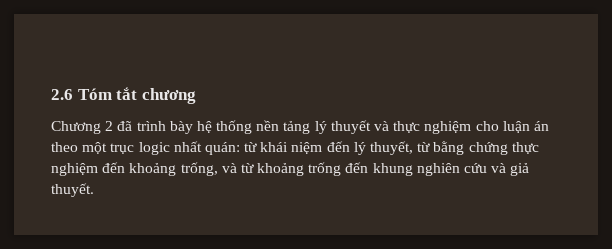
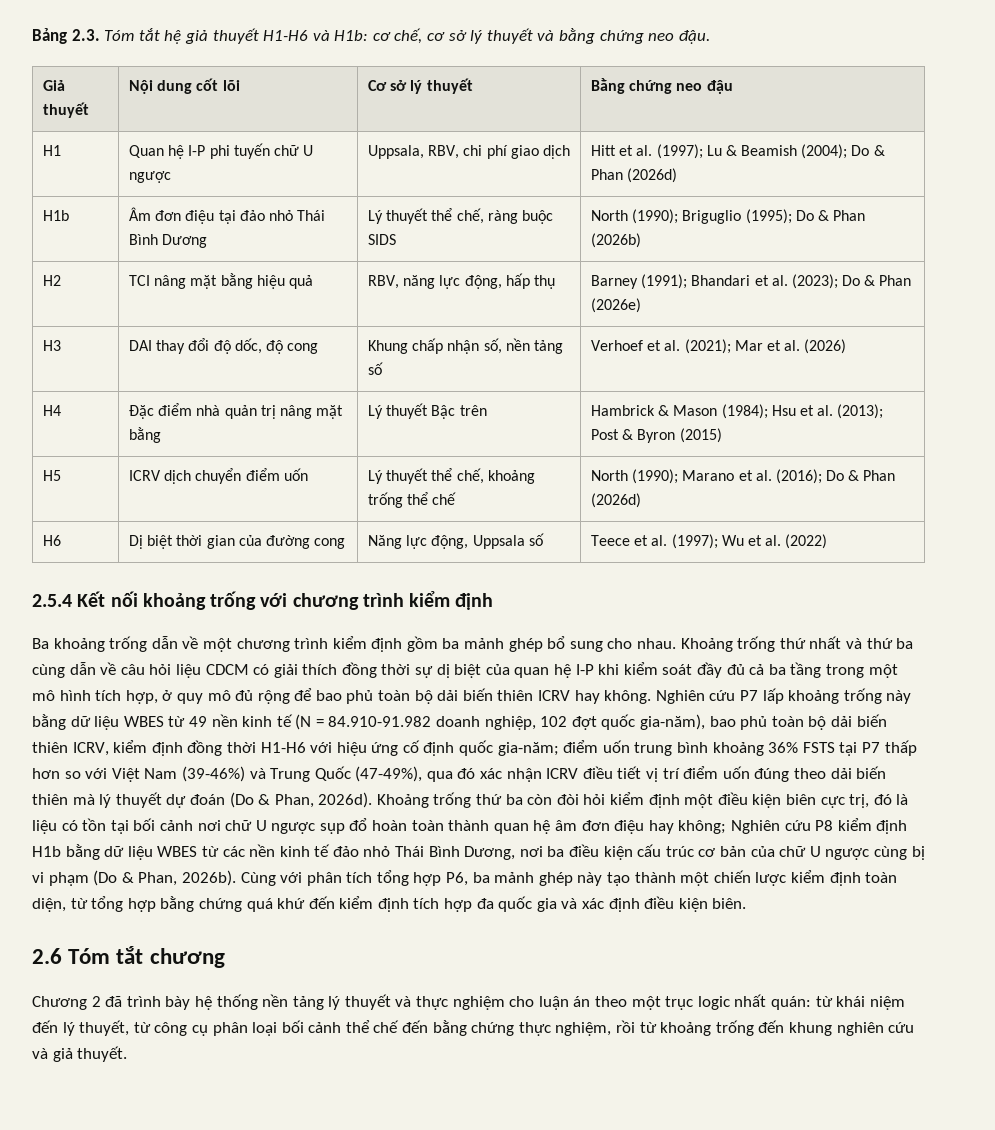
(51, 94) none -> [32,28,710,44] [42,80,65,91] [42,102,89,118] [128,78,240,94] [367,78,473,94] [590,78,733,94] [42,145,61,156] [128,143,314,159] [128,171,171,183] [367,145,570,159] [590,144,885,159] [590,168,678,183] [42,210,69,221] [128,207,326,224] [128,234,208,248] [367,208,553,224] [367,234,396,245] [590,209,866,224] [590,233,641,248] [42,275,61,286] [128,273,313,289] [367,273,555,289] [590,274,912,289] [590,298,641,313] [42,340,61,351] [128,338,319,354] [367,338,563,354] [367,362,383,375] [590,339,847,354] [42,405,61,416] [128,403,344,419] [128,427,161,443] [367,403,487,419] [590,404,884,419] [590,428,722,443] [42,470,61,481] [128,468,308,484] [367,468,535,484] [367,492,457,508] [590,469,896,484] [590,493,641,508] [42,535,61,546] [128,535,346,549] [367,533,544,549] [590,534,828,549] [32,591,494,610] [32,636,914,652] [32,662,898,678] [32,688,912,704] [32,714,887,730] [32,740,917,756] [32,766,887,782] [32,792,909,808] [32,818,908,834] [32,844,925,860] [32,870,898,886] [32,896,747,912] Bảng 2.3. Tóm tắt hệ giả thuyết H1-H6 và H1b: cơ chế, cơ sở lý thuyết và bằng chứng neo đậu. // Giả thuyết | Nội dung cốt lõi | Cơ sở lý thuyết | Bằng chứng neo đậu // H1 | Quan hệ I-P phi tuyến chữ U ngược | Uppsala, RBV, chi phí giao dịch | Hitt et al. (1997); Lu & Beamish (2004); Do & Phan (2026d) // H1b | Âm đơn điệu tại đảo nhỏ Thái Bình Dương | Lý thuyết thể chế, ràng buộc SIDS | North (1990); Briguglio (1995); Do & Phan (2026b) // H2 | TCI nâng mặt bằng hiệu quả | RBV, năng lực động, hấp thụ | Barney (1991); Bhandari et al. (2023); Do & Phan (2026e) // H3 | DAI thay đổi độ dốc, độ cong | Khung chấp nhận số, nền tảng số | Verhoef et al. (2021); Mar et al. (2026) // H4 | Đặc điểm nhà quản trị nâng mặt bằng | Lý thuyết Bậc trên | Hambrick & Mason (1984); Hsu et al. (2013); Post & Byron (2015) // H5 | ICRV dịch chuyển điểm uốn | Lý thuyết thể chế, khoảng trống thể chế | North (1990); Marano et al. (2016); Do & Phan (2026d) // H6 | Dị biệt thời gian của đường cong | Năng lực động, Uppsala số | Teece et al. (1997); Wu et al. (2022) // 2.5.4 Kết nối khoảng trống với chương trình kiểm định // Ba khoảng trống dẫn về một chương trình kiểm định gồm ba mảnh ghép bổ sung cho nhau. Khoảng trống thứ nhất và thứ ba cùng dẫn về câu hỏi liệu CDCM có giải thích đồng thời sự dị biệt của quan hệ I-P khi kiểm soát đầy đủ cả ba tầng trong một mô hình tích hợp, ở quy mô đủ rộng để bao phủ toàn bộ dải biến thiên ICRV hay không. Nghiên cứu P7 lấp khoảng trống này bằng dữ liệu WBES từ 49 nền kinh tế (N = 84.910-91.982 doanh nghiệp, 102 đợt quốc gia-năm), bao phủ toàn bộ dải biến thiên ICRV, kiểm định đồng thời H1-H6 với hiệu ứng cố định quốc gia-năm; điểm uốn trung bình khoảng 36% FSTS tại P7 thấp hơn so với Việt Nam (39-46%) và Trung Quốc (47-49%), qua đó xác nhận ICRV điều tiết vị trí điểm uốn đúng theo dải biến thiên mà lý thuyết dự đoán (Do & Phan, 2026d). Khoảng trống thứ ba còn đòi hỏi kiểm định một điều kiện biên cực trị, đó là liệu có tồn tại bối cảnh nơi chữ U ngược sụp đổ hoàn toàn thành quan hệ âm đơn điệu hay không; Nghiên cứu P8 kiểm định H1b bằng dữ liệu WBES từ các nền kinh tế đảo nhỏ Thái Bình Dương, nơi ba điều kiện cấu trúc cơ bản của chữ U ngược cùng bị vi phạm (Do & Phan, 2026b). Cùng với phân tích tổng hợp P6, ba mảnh ghép này tạo thành một chiến lược kiểm định toàn diện, từ tổng hợp bằng chứng quá khứ đến kiểm định tích hợp đa quốc gia và xác định điều kiện biên. //
[433,141,539,155] [51,162,237,176] bằng chứng thực nghiệm đến khoảng trống, và -> [154,1020,636,1036] công cụ phân loại bối cảnh thể chế đến bằng chứng thực nghiệm, rồi

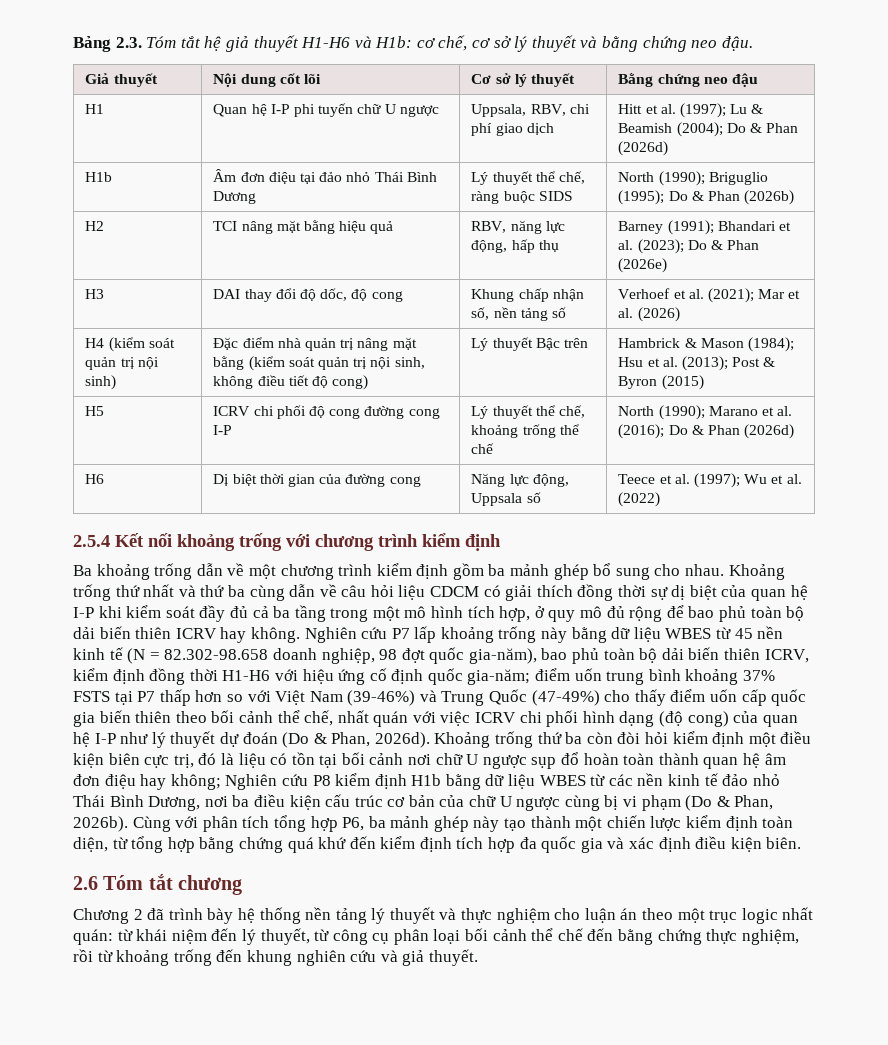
(61, 410) none -> [108,337,175,352] [85,357,159,370] [85,375,117,390] (kiểm soát quản trị nội sinh)
(161, 435) none -> [248,356,425,371] [213,375,369,390] (kiểm soát quản trị nội sinh, không điều tiết độ cong)
[164,468,308,484] dịch chuyển điểm uốn -> [253,405,440,419] [213,425,233,435] chi phối độ cong đường cong I-P
[188,716,207,727] 49 -> [734,628,753,639] 45
[328,716,432,727] 84.910-91.982 -> [164,649,269,660] 82.302-98.658
[540,716,568,727] 102 -> [379,649,398,660] 98
[768,742,799,753] 36% -> [743,670,776,681] 37%
[355,766,887,782] [32,794,95,805] (47-49%), qua đó xác nhận ICRV điều tiết vị trí điểm uốn đúng theo dải biến thiên mà -> [531,689,807,706] [73,710,798,727] [73,732,149,747] (47-49%) cho thấy điểm uốn cấp quốc gia biến thiên theo bối cảnh thể chế, nhất quán với việc ICRV chi phối hình dạng (độ cong) của quan hệ I-P như

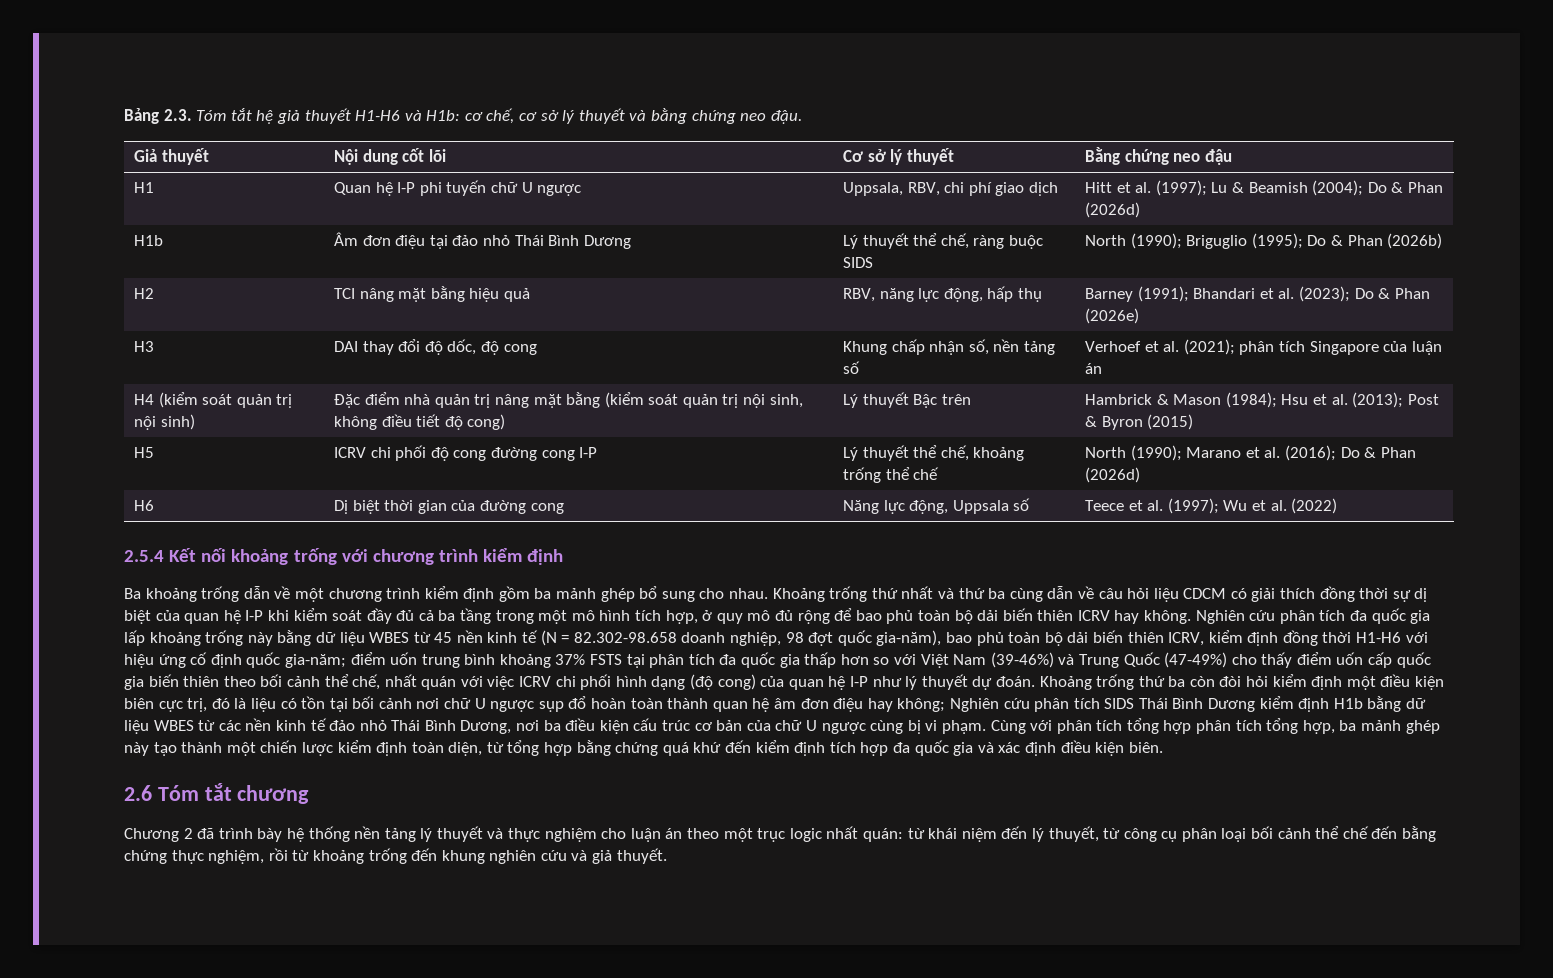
[758,289,801,299] [618,307,680,322] Mar et al. (2026) -> [1239,341,1442,355] [1085,363,1103,374] phân tích Singapore của luận án
[391,628,410,639] P7 -> [1279,608,1431,624] phân tích đa quốc gia
[137,691,156,702] P7 -> [649,652,800,668] phân tích đa quốc gia
[242,732,430,748] đoán (Do & Phan, 2026d). -> [995,676,1035,687] đoán.
[312,775,331,786] P8 -> [1034,698,1256,712] phân tích SIDS Thái Bình Dương
[641,795,774,811] [73,816,128,832] phạm (Do & Phan, 2026b). -> [941,720,986,734] phạm.
[342,817,365,831] P6, -> [1196,718,1335,734] phân tích tổng hợp,

